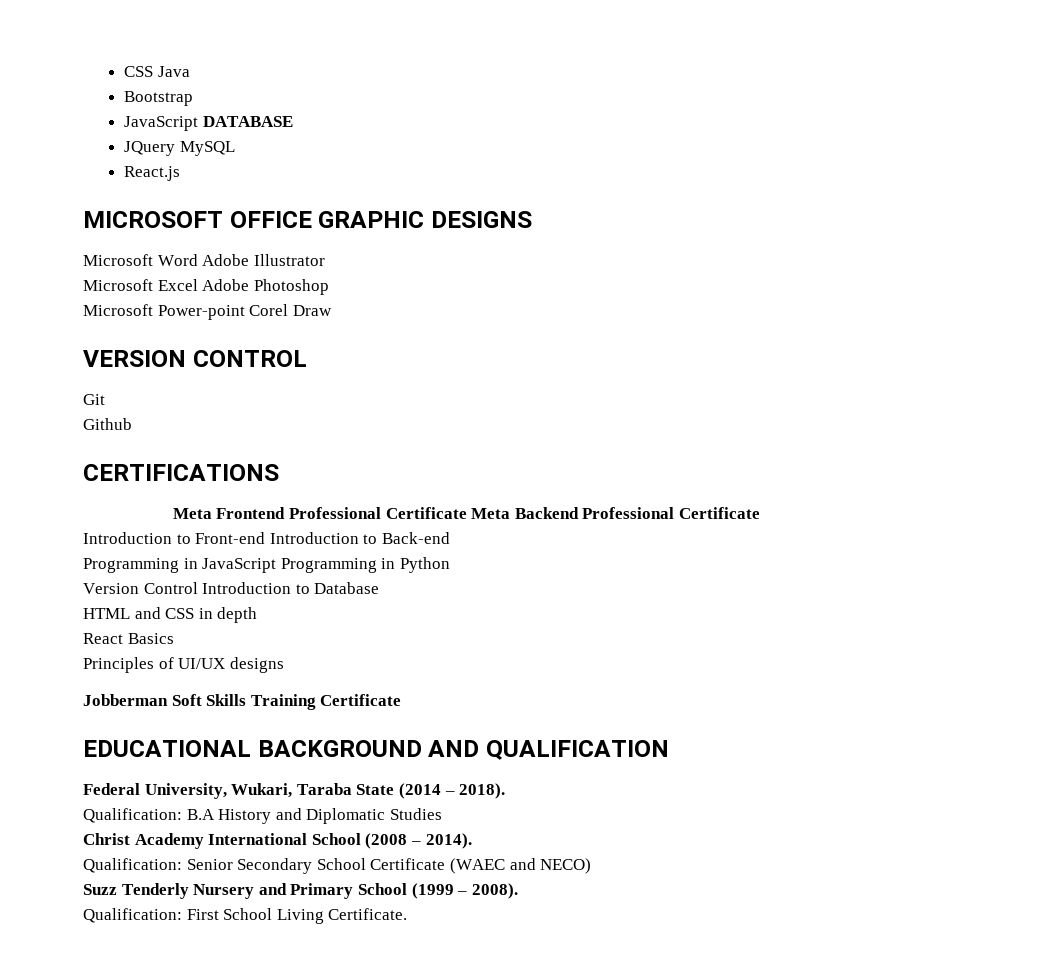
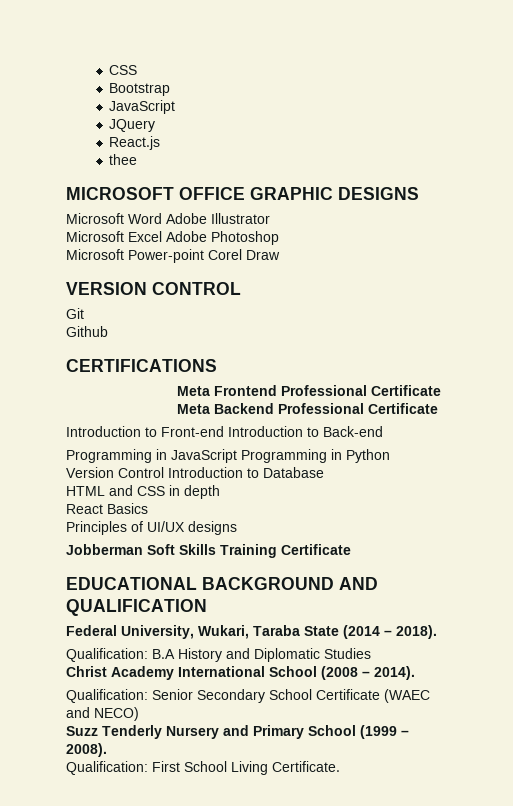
[124,66,190,77] CSS Java -> [109,65,138,75] CSS
[202,116,293,127] DATABASE -> (176, 107) none
[179,141,235,156] MySQL -> (156, 125) none
(181, 173) none -> [109,154,138,165] // thee

